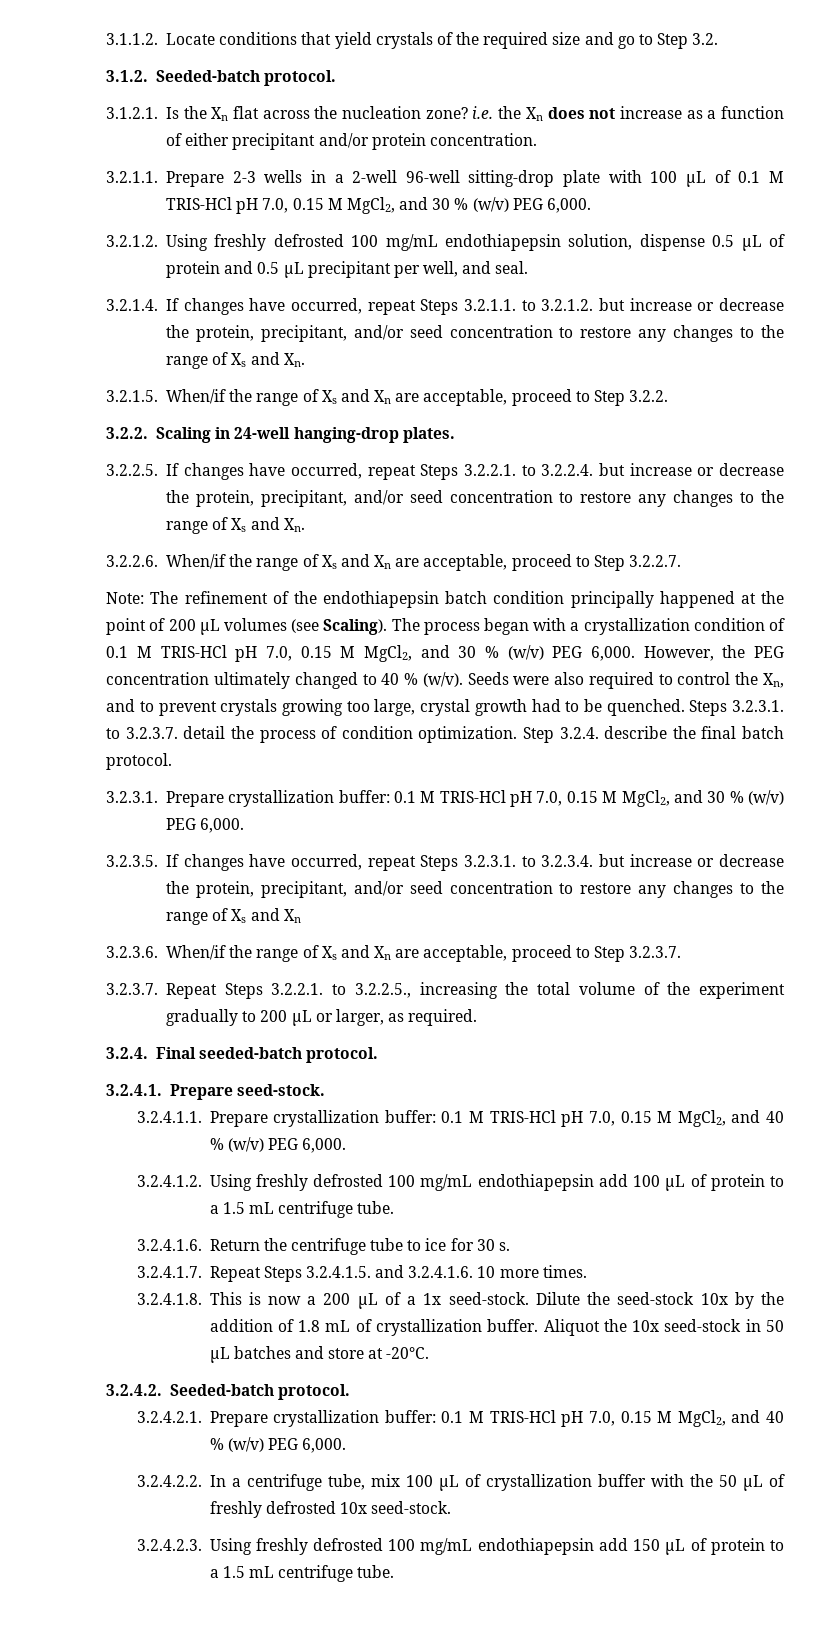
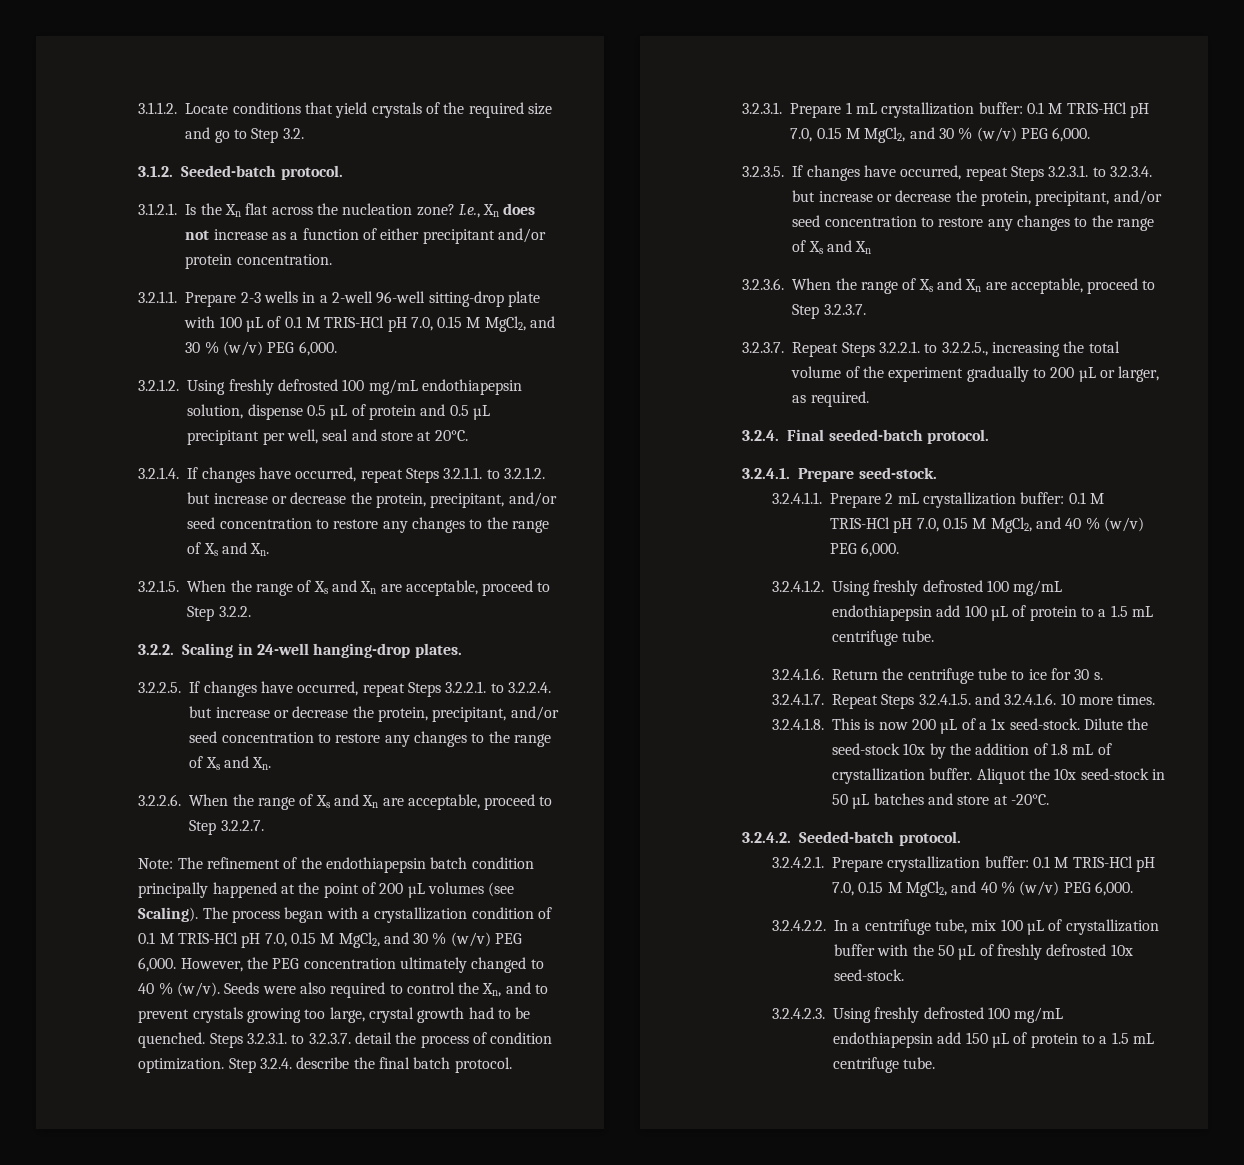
[472,106,522,119] i.e. the -> [458,204,480,218] I.e.,
[462,261,529,274] and seal. -> [322,429,468,441] seal and store at 20°C.
[165,389,226,404] When/if -> [187,580,227,592] When
[165,554,226,569] When/if -> [189,794,229,806] When
(224, 799) none -> [845,102,877,114] 1 mL
[165,945,226,960] When/if -> [792,278,832,290] When
(268, 1119) none -> [885,493,919,504] 2 mL
[307,1296,317,1305] a -> (908, 726) none

